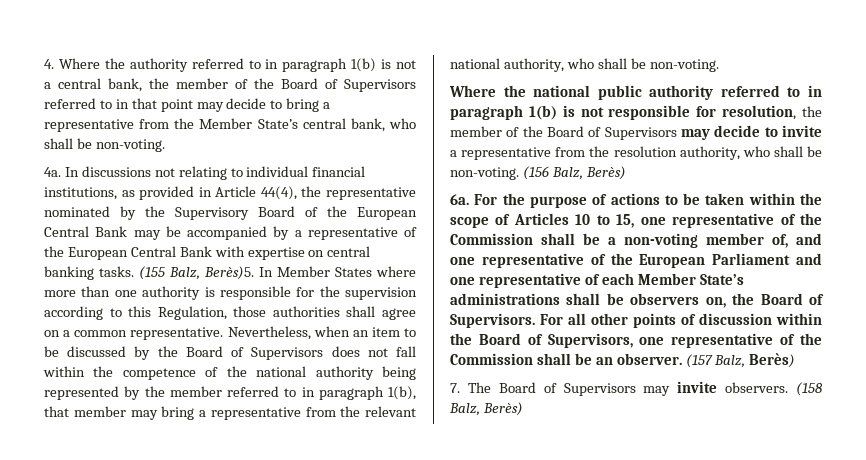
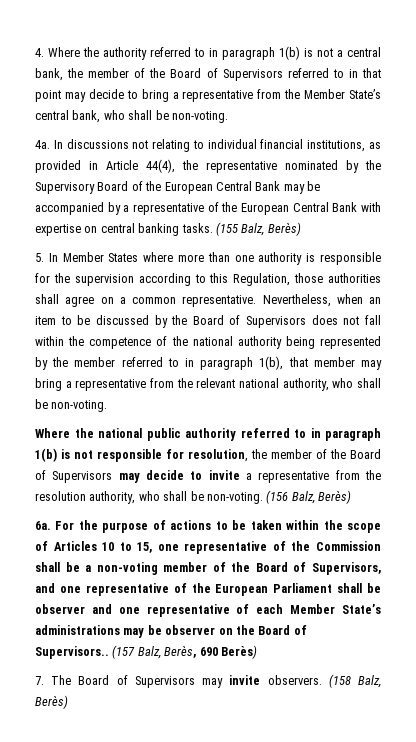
[204,266,254,280] Berès)5. -> [267,222,301,236] [35,253,44,262] Berès) // 5.
[772,234,788,248] of, -> [212,562,381,575] of the Board of Supervisors,
(791, 259) none -> [337,583,381,593] [35,604,85,614] shall be observer
[566,293,825,308] [450,313,822,328] [450,333,822,348] [450,353,746,368] shall be observers on, the Board of Supervisors. For all other points of discussion within the Board of Supervisors, one representative of the Commission shall be an observer. (157 Balz, -> [123,625,307,638] [35,645,218,659] may be observer on the Board of Supervisors.. (157 Balz, Berès, 690

